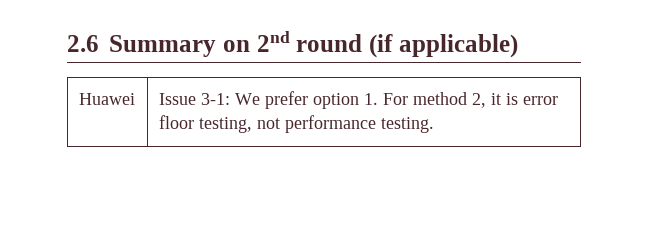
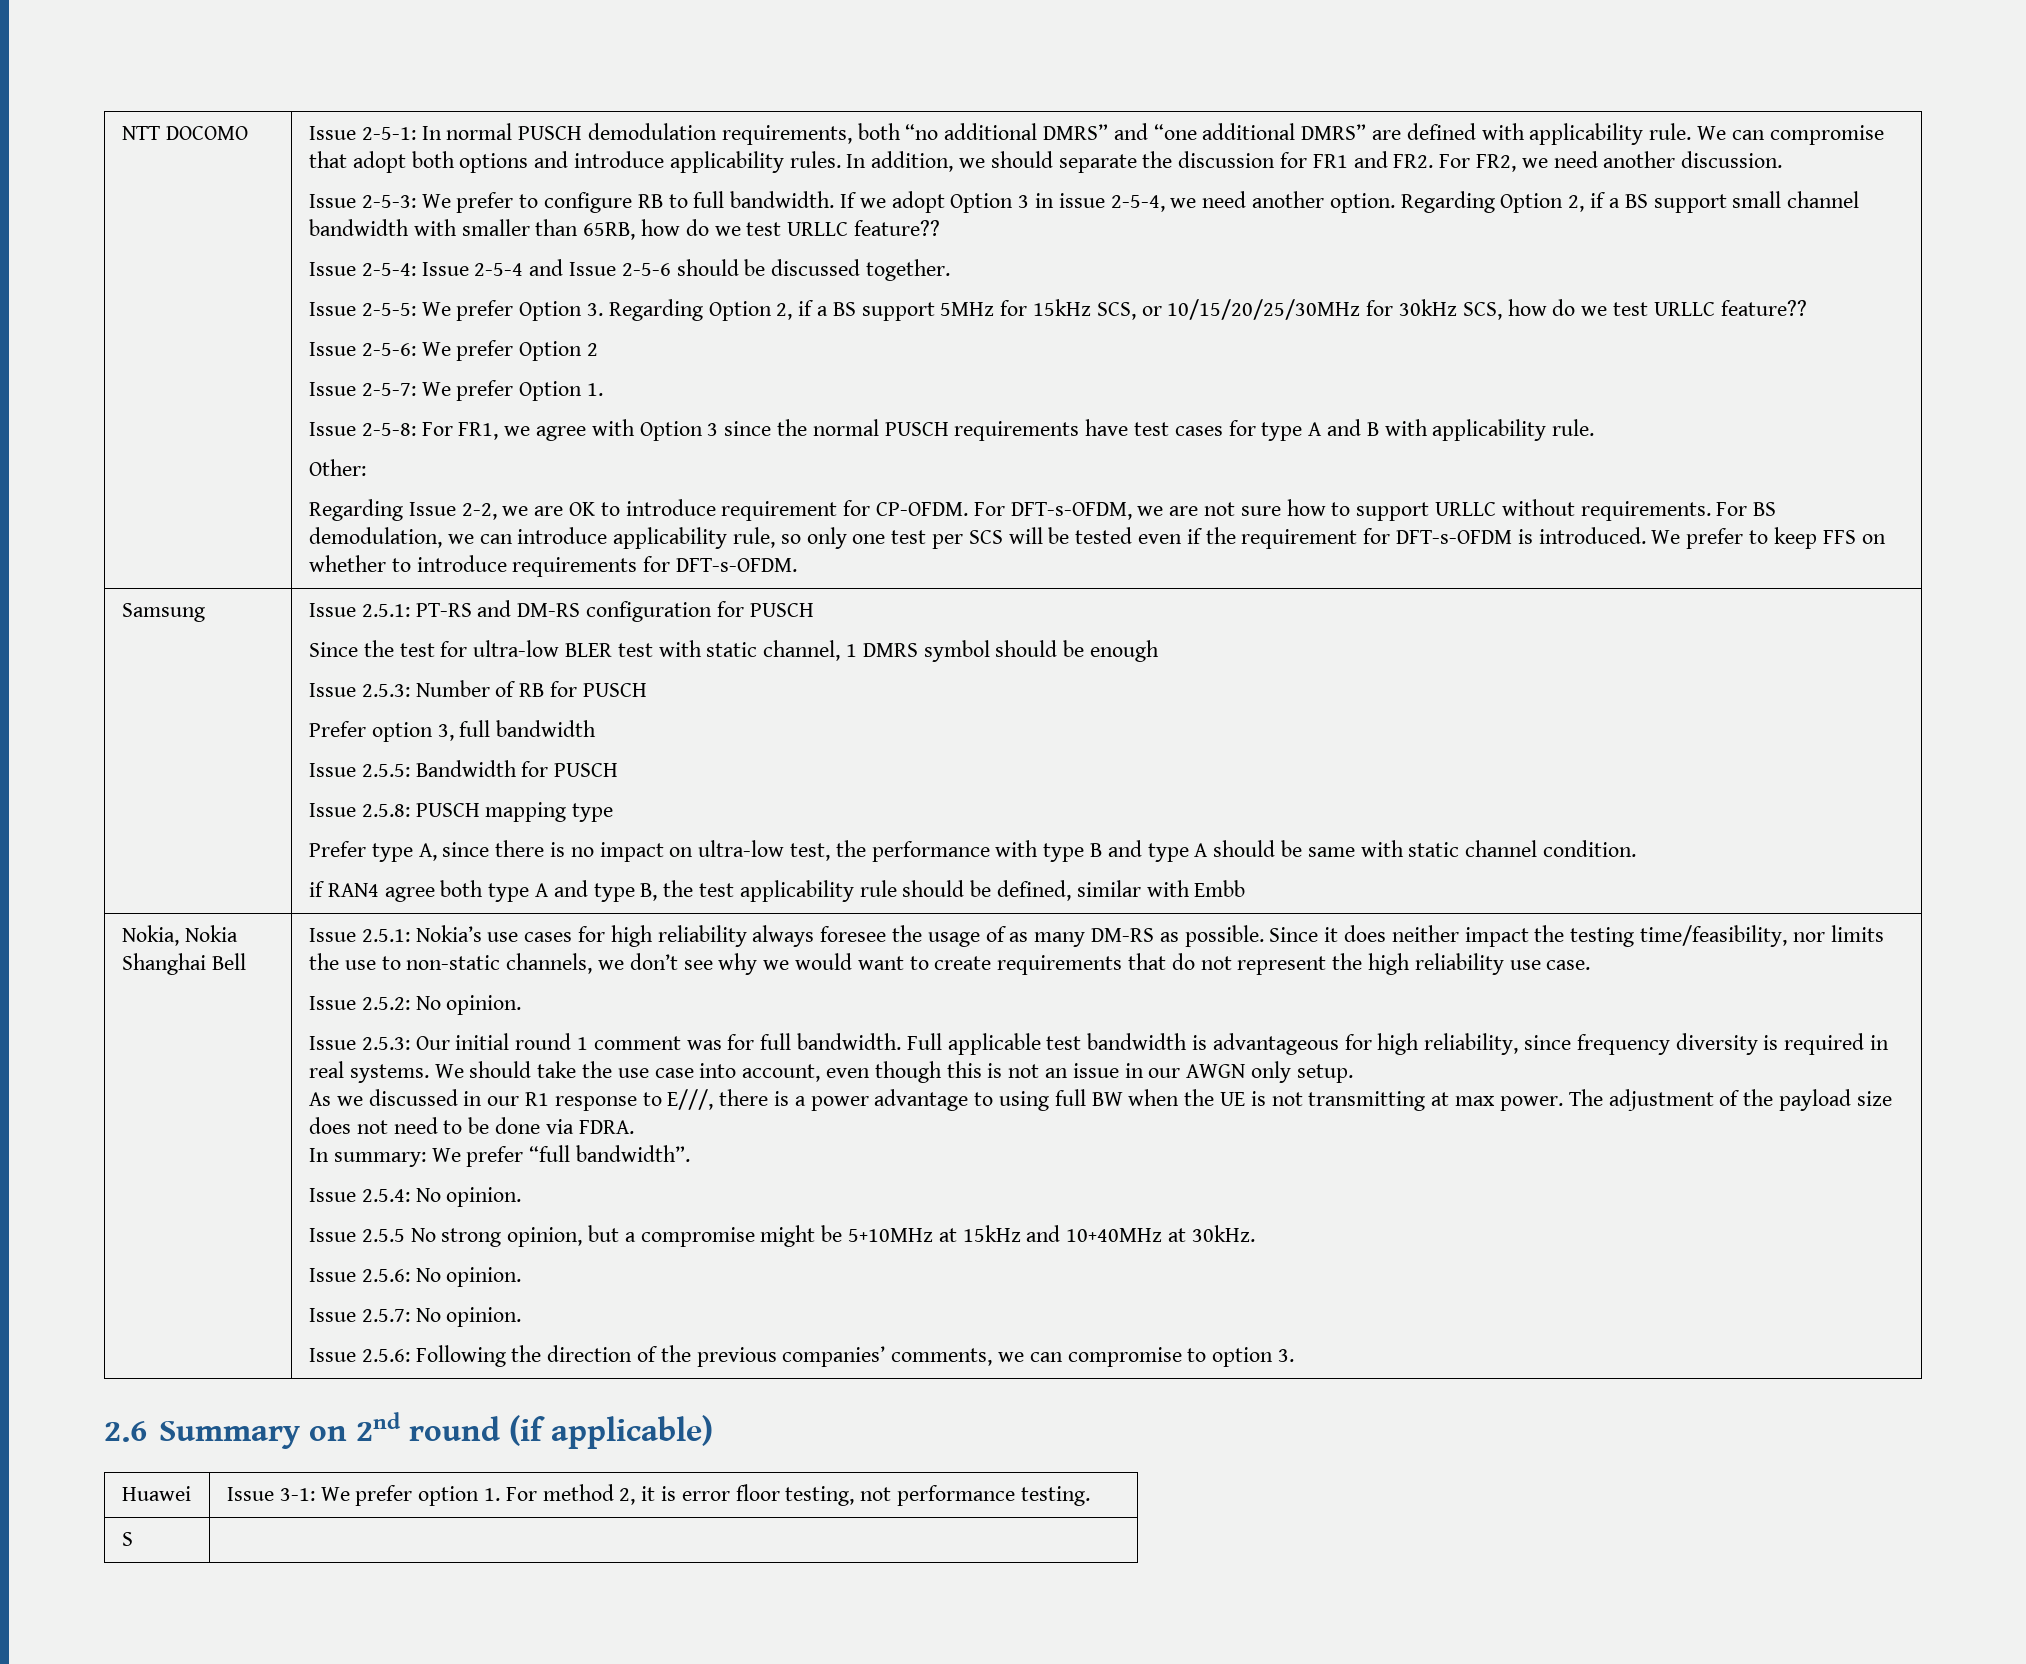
(67, 43) none -> [121,126,248,140] [308,123,1884,145] [308,151,1783,173] [308,191,1860,213] [308,219,941,240] [308,259,951,281] [308,299,1807,321] [308,340,598,361] [308,380,603,401] [308,419,1595,441] [308,459,366,476] [308,499,1777,521] [308,527,1886,549] [308,555,797,577] [121,603,205,622] [308,600,814,622] [308,640,1160,662] [308,680,647,697] [308,720,597,742] [308,760,619,777] [308,802,614,822] [308,840,1637,862] [308,880,1246,902] [121,925,238,946] [121,953,246,975] [308,925,1884,947] [308,953,1591,975] [308,995,522,1015] [308,1033,1890,1055] [308,1061,1353,1083] [308,1089,1892,1111] [308,1117,634,1134] [308,1145,690,1167] [308,1187,522,1207] [308,1225,1255,1247] [308,1267,522,1287] [308,1307,522,1327] [308,1345,1295,1367] NTT DOCOMO | Issue 2-5-1: In normal PUSCH demodulation requirements, both “no additional DMRS” and “one additional DMRS” are defined with applicability rule. We can compromise that adopt both options and introduce applicability rules. In addition, we should separate the discussion for FR1 and FR2. For FR2, we need another discussion. // Issue 2-5-3: We prefer to configure RB to full bandwidth. If we adopt Option 3 in issue 2-5-4, we need another option. Regarding Option 2, if a BS support small channel bandwidth with smaller than 65RB, how do we test URLLC feature?? // Issue 2-5-4: Issue 2-5-4 and Issue 2-5-6 should be discussed together. // Issue 2-5-5: We prefer Option 3. Regarding Option 2, if a BS support 5MHz for 15kHz SCS, or 10/15/20/25/30MHz for 30kHz SCS, how do we test URLLC feature?? // Issue 2-5-6: We prefer Option 2 // Issue 2-5-7: We prefer Option 1. // Issue 2-5-8: For FR1, we agree with Option 3 since the normal PUSCH requirements have test cases for type A and B with applicability rule. // Other: // Regarding Issue 2-2, we are OK to introduce requirement for CP-OFDM. For DFT-s-OFDM, we are not sure how to support URLLC without requirements. For BS demodulation, we can introduce applicability rule, so only one test per SCS will be tested even if the requirement for DFT-s-OFDM is introduced. We prefer to keep FFS on whether to introduce requirements for DFT-s-OFDM. // Samsung | Issue 2.5.1: PT-RS and DM-RS configuration for PUSCH // Since the test for ultra-low BLER test with static channel, 1 DMRS symbol should be enough // Issue 2.5.3: Number of RB for PUSCH // Prefer option 3, full bandwidth // Issue 2.5.5: Bandwidth for PUSCH // Issue 2.5.8: PUSCH mapping type // Prefer type A, since there is no impact on ultra-low test, the performance with type B and type A should be same with static channel condition. // if RAN4 agree both type A and type B, the test applicability rule should be defined, similar with Embb // Nokia, Nokia Shanghai Bell | Issue 2.5.1: Nokia’s use cases for high reliability always foresee the usage of as many DM-RS as possible. Since it does neither impact the testing time/feasibility, nor limits the use to non-static channels, we don’t see why we would want to create requirements that do not represent the high reliability use case. // Issue 2.5.2: No opinion. // Issue 2.5.3: Our initial round 1 comment was for full bandwidth. Full applicable test bandwidth is advantageous for high reliability, since frequency diversity is required in real systems. We should take the use case into account, even though this is not an issue in our AWGN only setup. // As we discussed in our R1 response to E///, there is a power advantage to using full BW when the UE is not transmitting at max power. The adjustment of the payload size does not need to be done via FDRA. // In summary: We prefer “full bandwidth”. // Issue 2.5.4: No opinion. // Issue 2.5.5 No strong opinion, but a compromise might be 5+10MHz at 15kHz and 10+40MHz at 30kHz. // Issue 2.5.6: No opinion. // Issue 2.5.7: No opinion. // Issue 2.5.6: Following the direction of the previous companies’ comments, we can compromise to option 3. //
(434, 125) none -> [121,1532,133,1546] // S |

